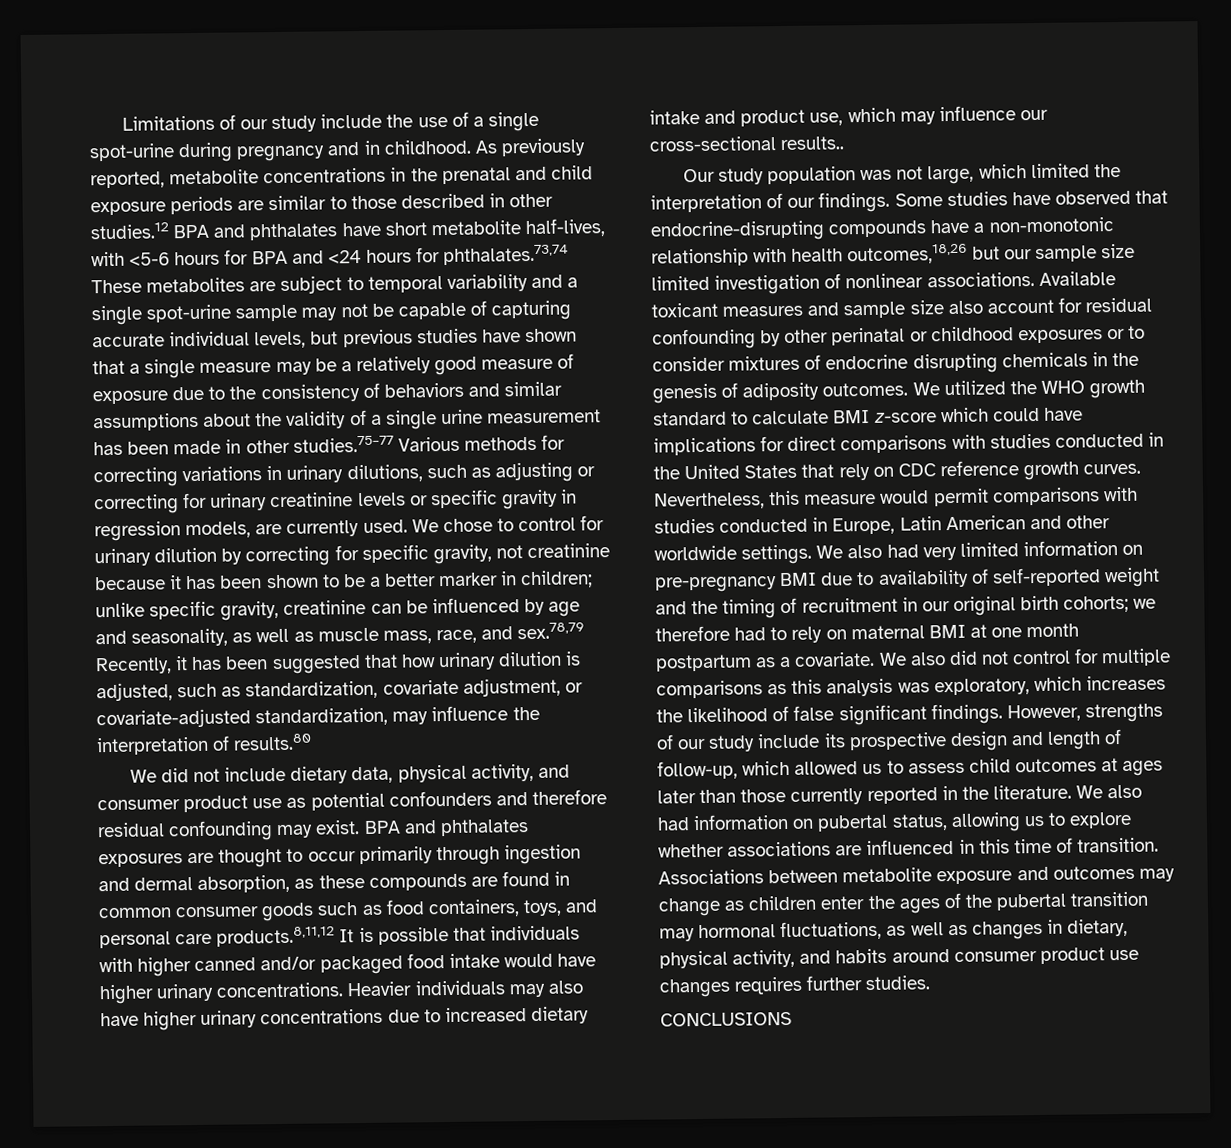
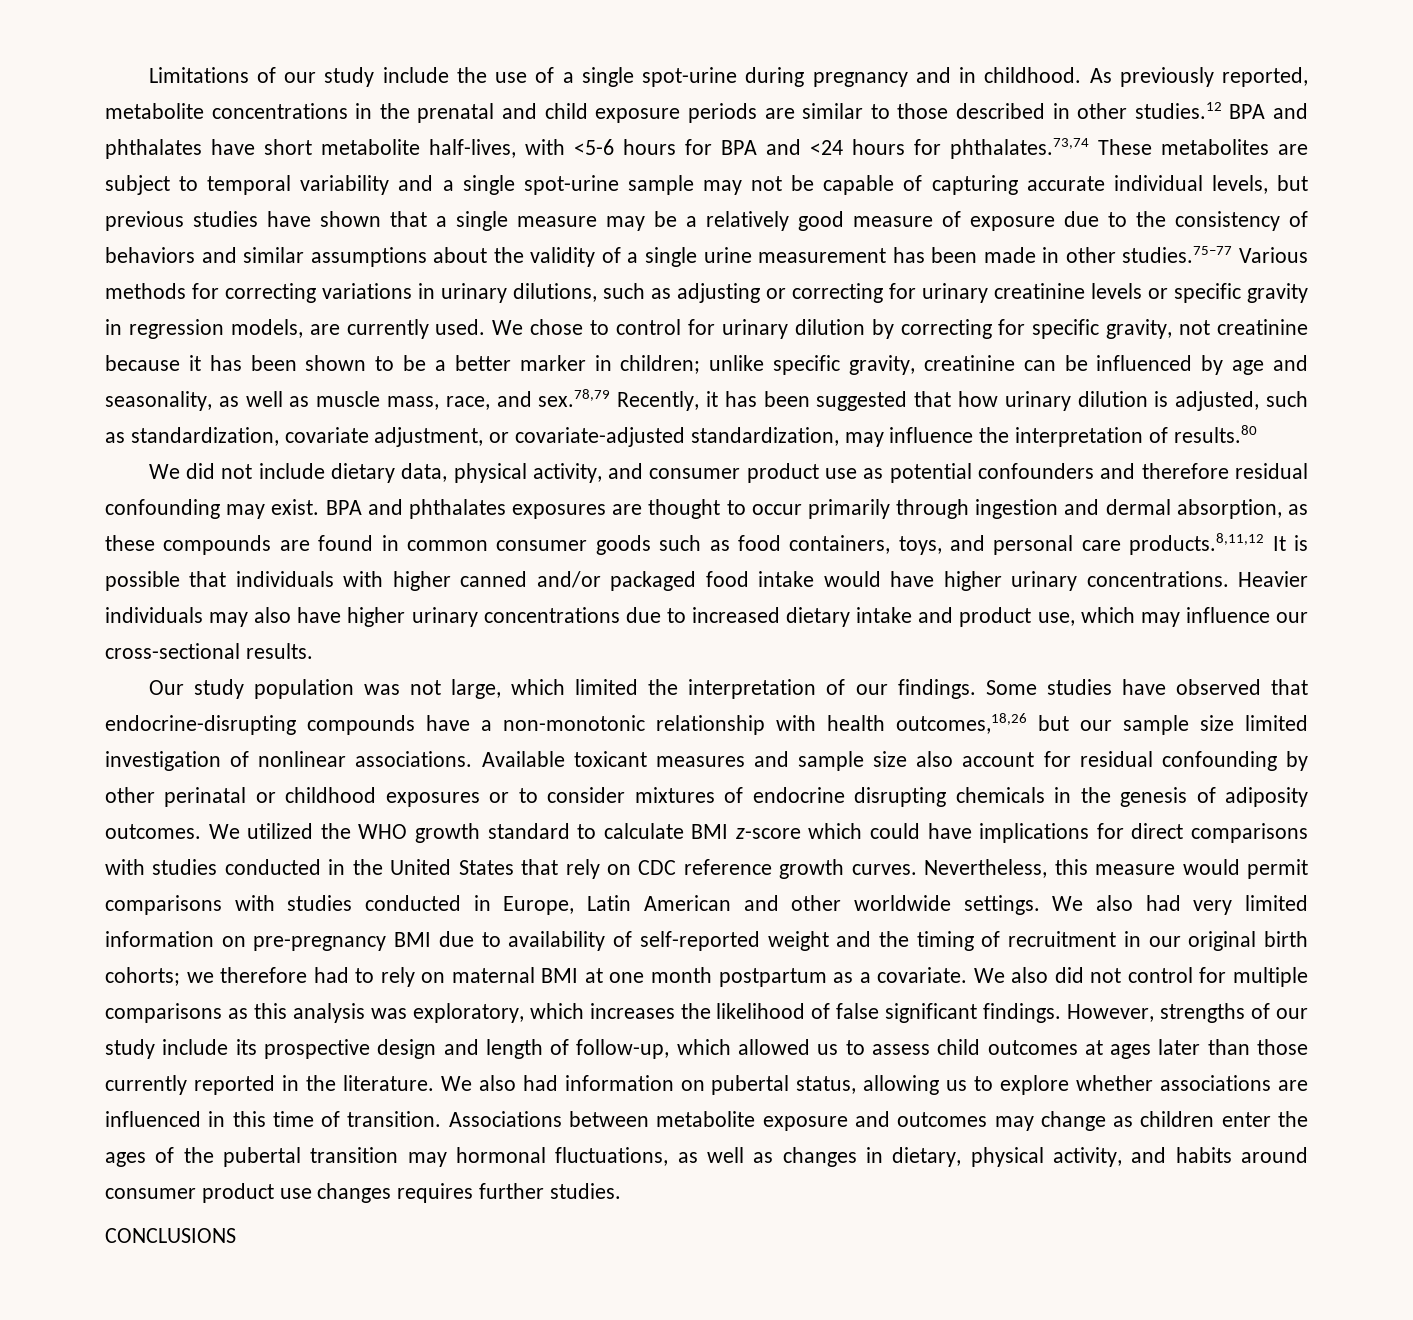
[780,136,845,151] results.. -> [245,643,313,659] results.

